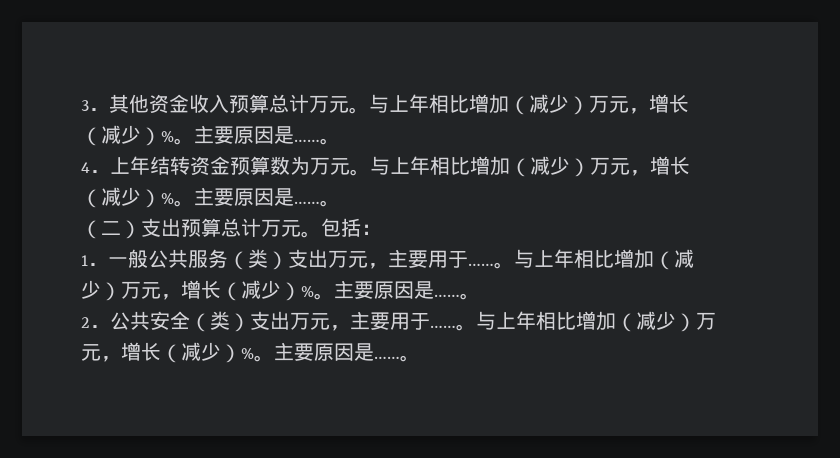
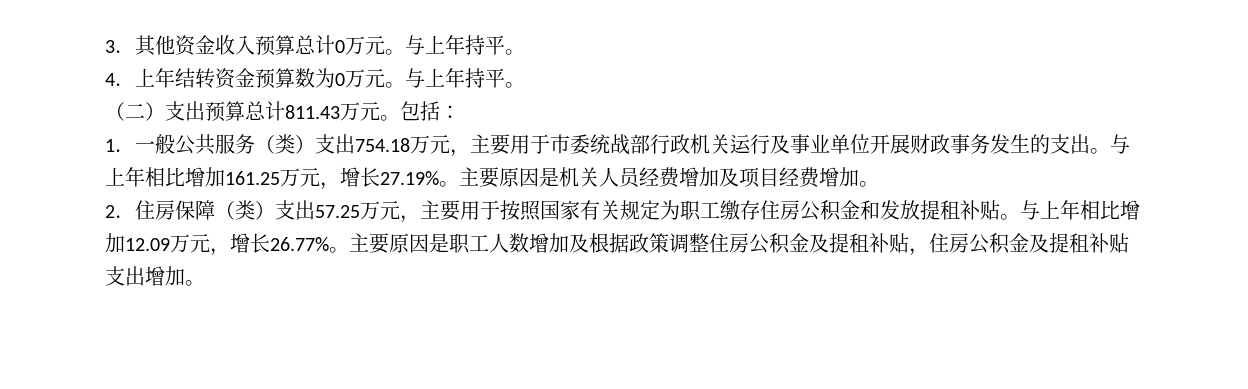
[309,94,689,115] [81,125,320,146] 万元。与上年相比增加（减少）万元，增长（减少）%。主要原因是…… -> [335,35,505,55] 0万元。与上年持平
[310,156,690,177] [81,187,320,208] 万元。与上年相比增加（减少）万元，增长（减少）%。主要原因是…… -> [335,68,505,88] 0万元。与上年持平
(261, 227) none -> [285,105,340,119] 811.43
[328,249,694,270] [81,280,460,301] 万元，主要用于……。与上年相比增加（减少）万元，增长（减少）%。主要原因是…… -> [355,134,1130,157] [105,167,859,190] 754.18万元，主要用于市委统战部行政机关运行及事业单位开展财政事务发生的支出。与上年相比增加161.25万元，增长27.19%。主要原因是机关人员经费增加及项目经费增加
[110,311,716,332] [81,342,400,363] 公共安全（类）支出万元，主要用于……。与上年相比增加（减少）万元，增长（减少）%。主要原因是…… -> [135,200,1140,223] [105,233,1129,256] [105,266,185,286] 住房保障（类）支出57.25万元，主要用于按照国家有关规定为职工缴存住房公积金和发放提租补贴。与上年相比增加12.09万元，增长26.77%。主要原因是职工人数增加及根据政策调整住房公积金及提租补贴，住房公积金及提租补贴支出增加

